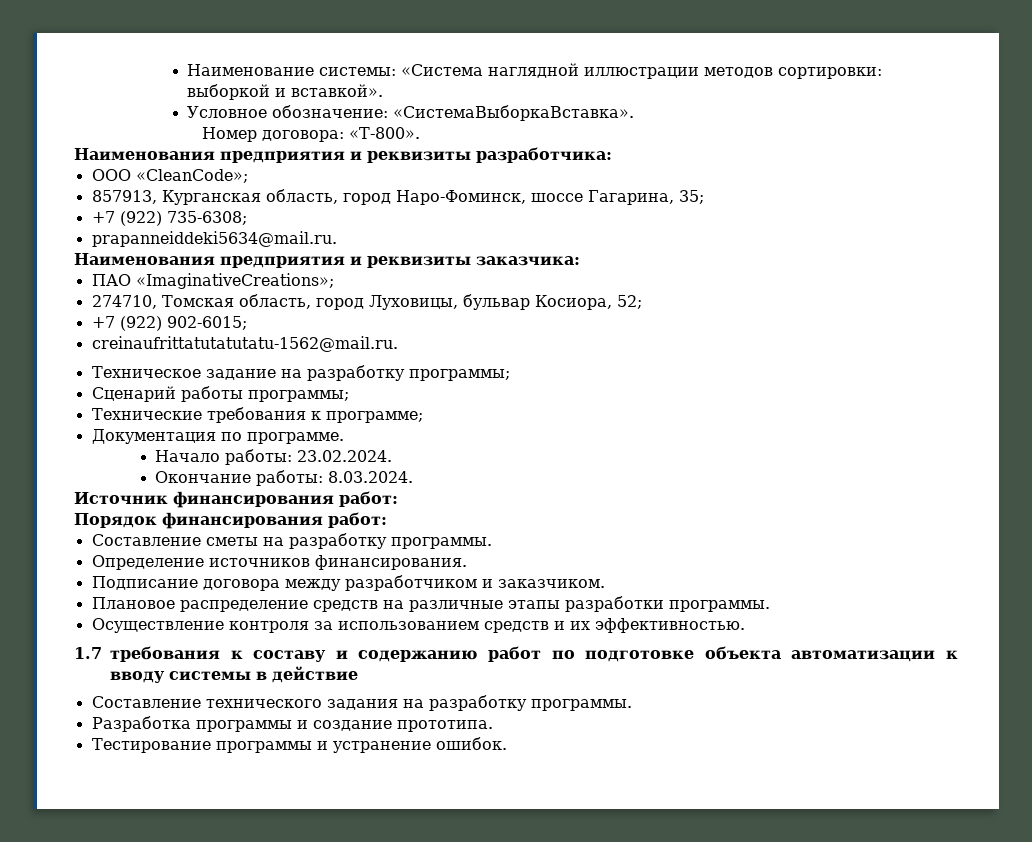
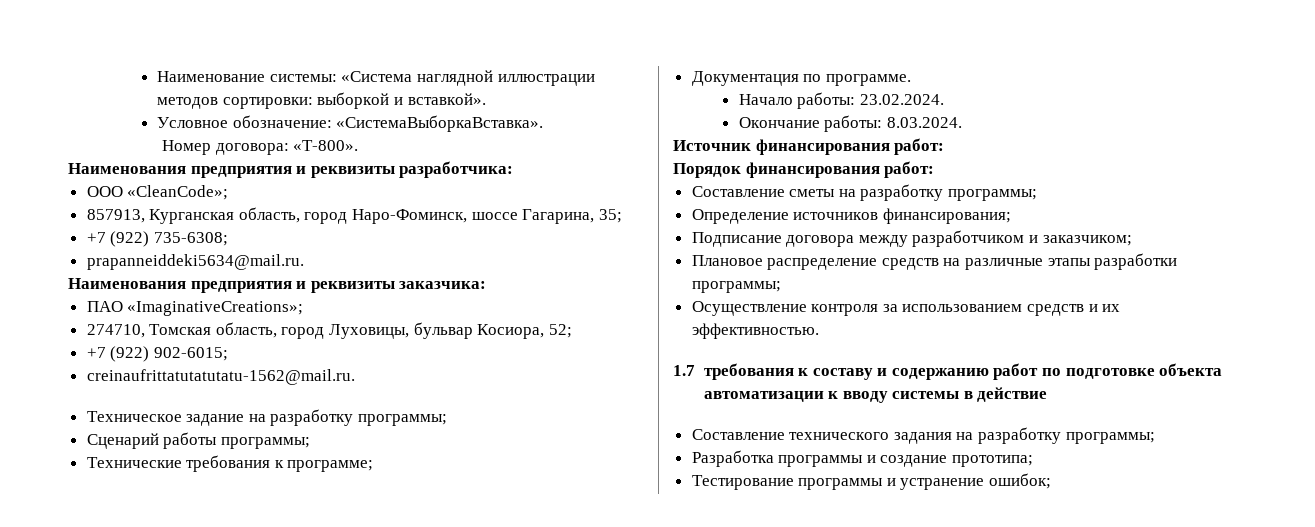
[390,537,492,549] программы. -> [948,189,1038,201] программы;
[314,555,467,570] финансирования. -> [882,208,1011,224] финансирования;
[497,579,605,588] заказчиком. -> [1042,235,1132,246] заказчиком;
[668,600,770,612] программы. -> [691,281,781,293] программы;
[530,699,632,711] программы. -> [1065,432,1155,444] программы;
[396,720,493,732] прототипа. -> [952,455,1034,467] прототипа;
[435,737,507,750] ошибок. -> [989,473,1052,489] ошибок;

